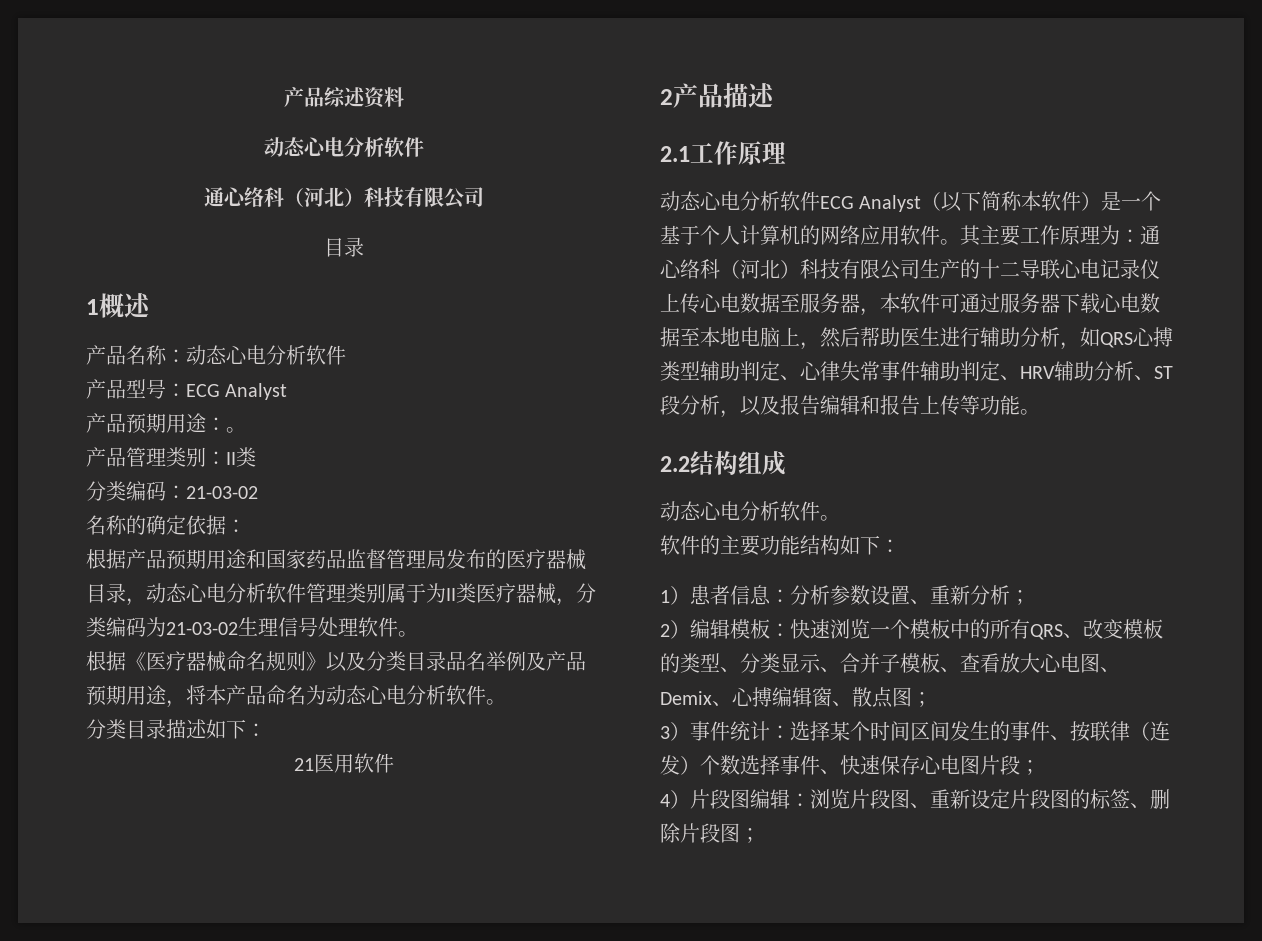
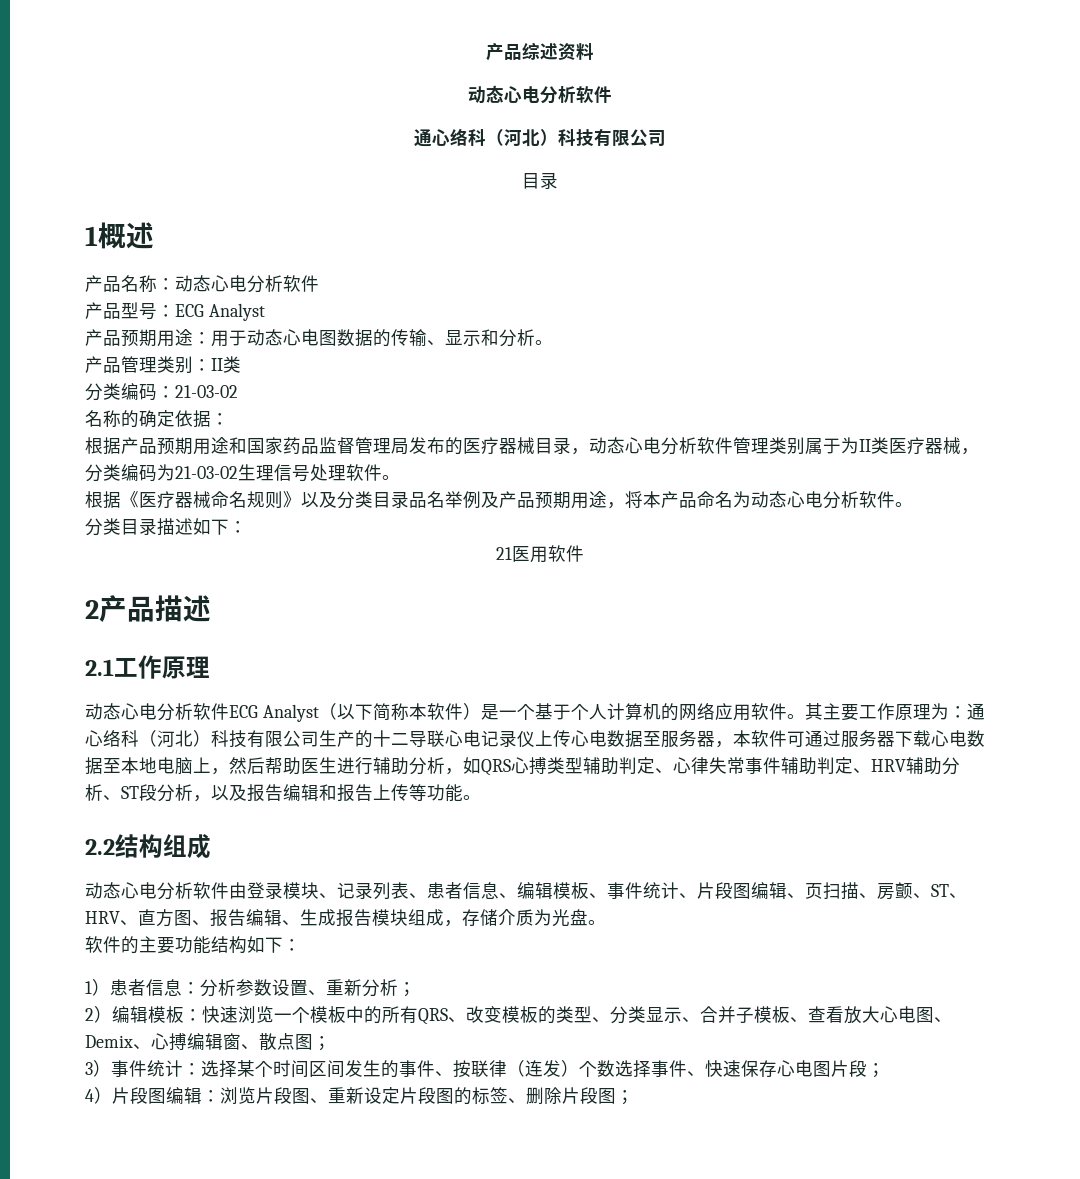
(226, 424) none -> [211,329,535,347] 用于动态心电图数据的传输、显示和分析
(820, 511) none -> [229,882,967,900] [85,909,588,927] 由登录模块、记录列表、患者信息、编辑模板、事件统计、片段图编辑、页扫描、房颤、ST、HRV、直方图、报告编辑、生成报告模块组成，存储介质为光盘

